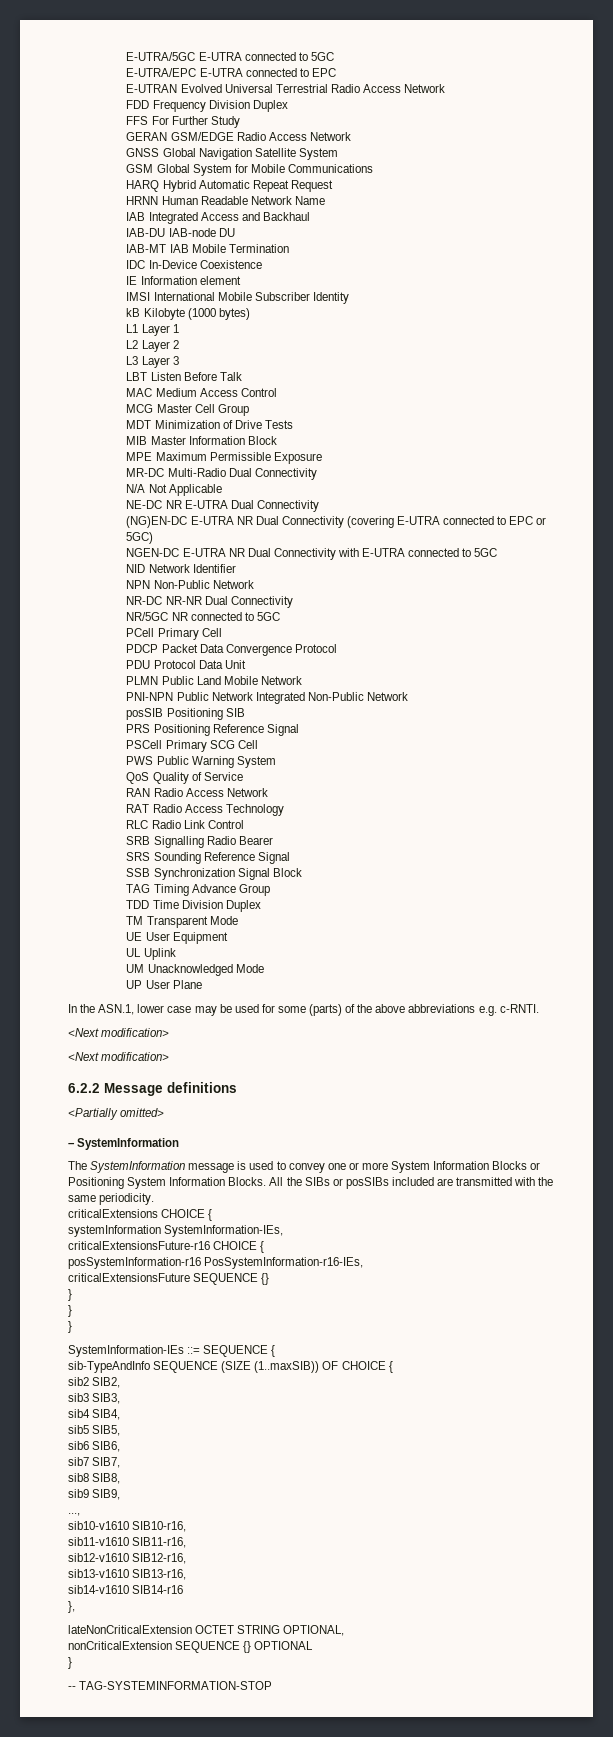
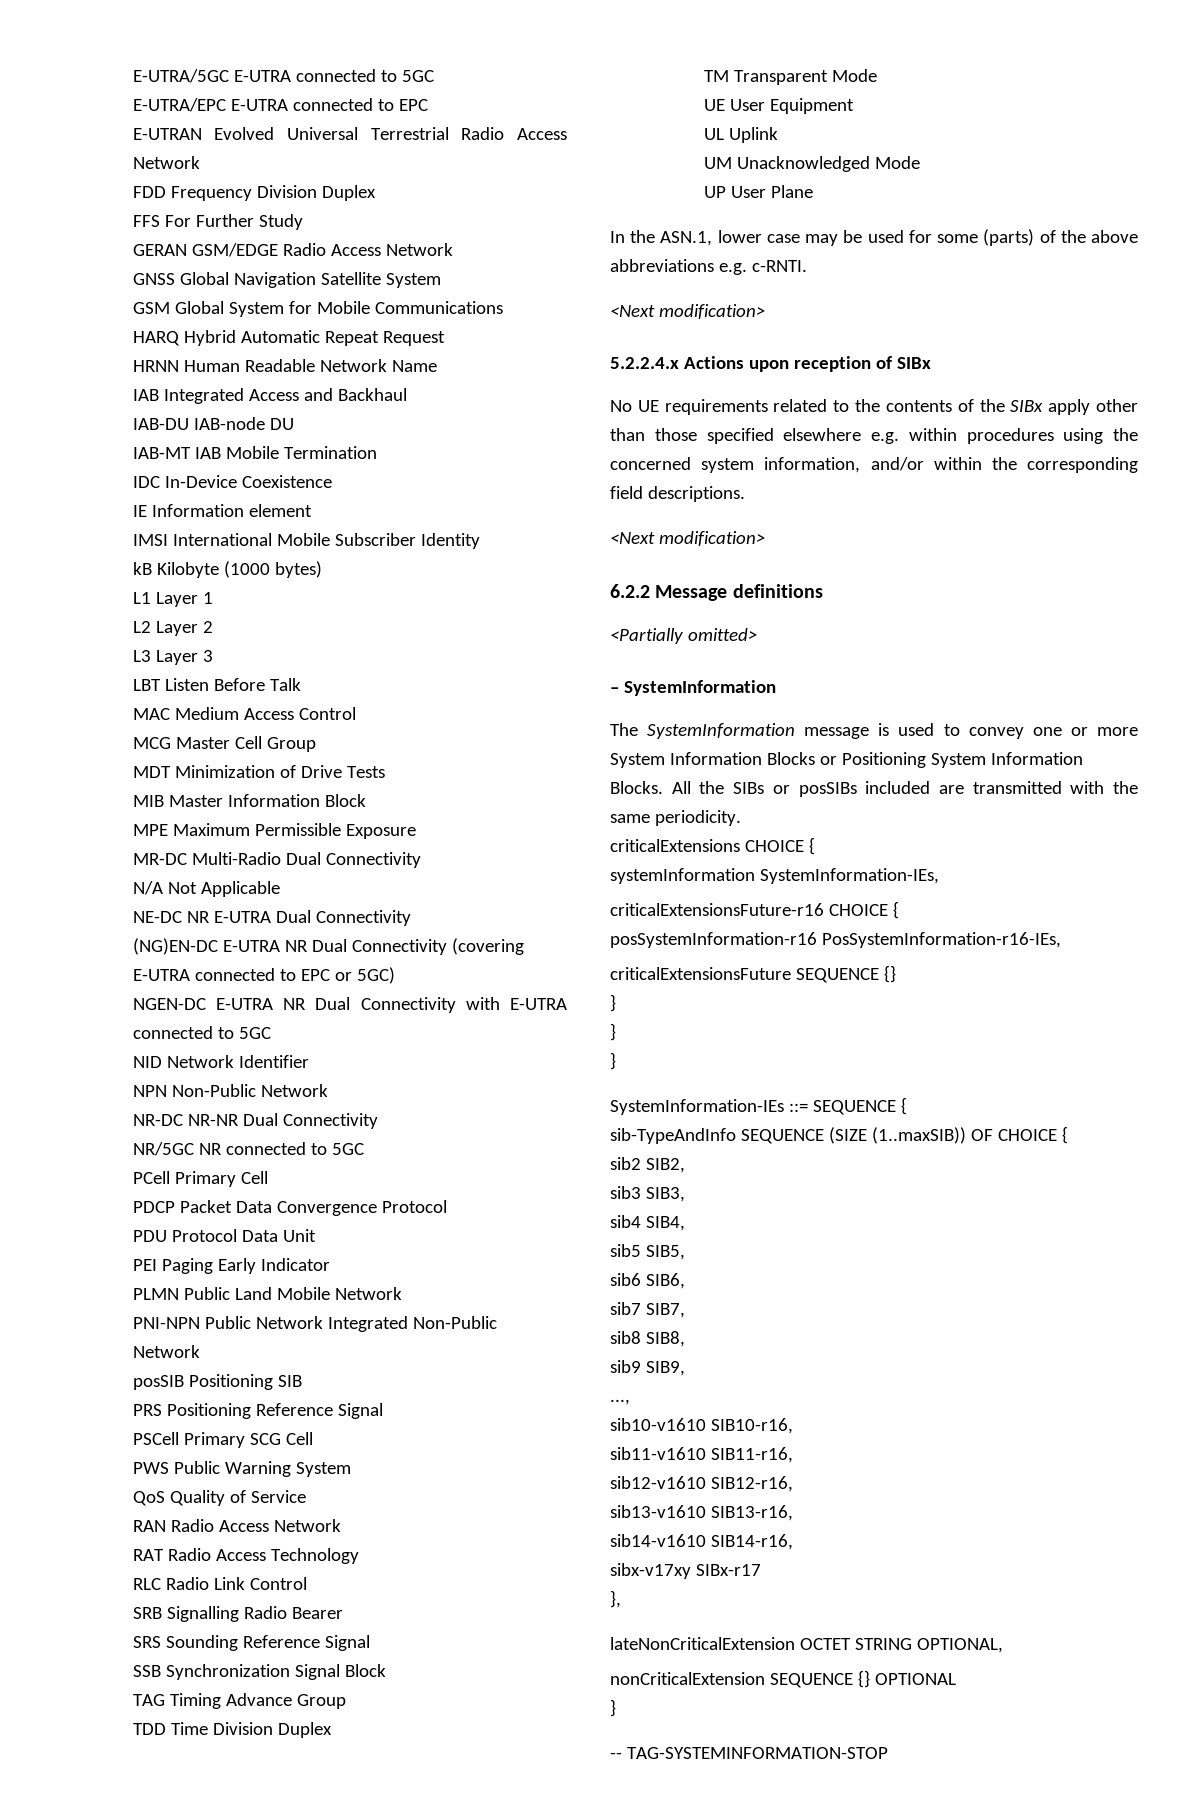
(246, 664) none -> [132,1258,330,1274] // PEI Paging Early Indicator
(170, 1032) none -> [610,356,931,372] [610,399,1138,415] [610,428,1138,444] [610,457,1138,473] [610,486,745,502] // 5.2.2.4.x Actions upon reception of SIBx // No UE requirements related to the contents of the SIBx apply other than those specified elsewhere e.g. within procedures using the concerned system information, and/or within the corresponding field descriptions.
[132,1585,184,1594] SIB14-r16 -> [710,1534,793,1550] [610,1563,761,1579] SIB14-r16, // sibx-v17xy SIBx-r17

